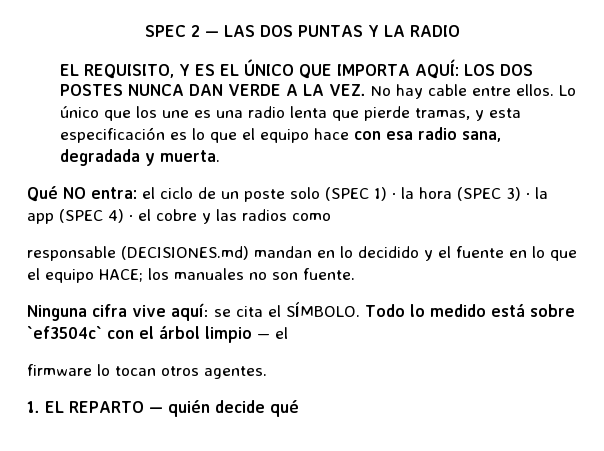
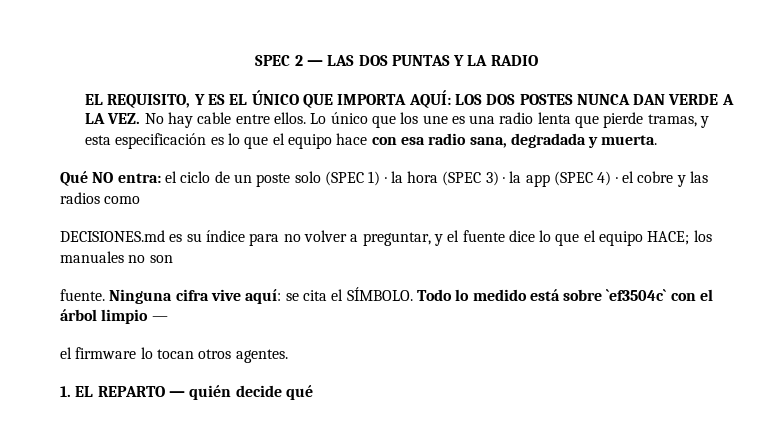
[27,246,419,261] responsable (DECISIONES.md) mandan en lo decidido -> [60,230,431,246] DECISIONES.md es su índice para no volver a preguntar,
[509,250,527,258] en -> [508,230,535,242] dice
(298, 276) none -> (173, 259) //
(355, 274) // -> (105, 295) none
[275,327,288,339] el // -> [60,347,72,359] // el

